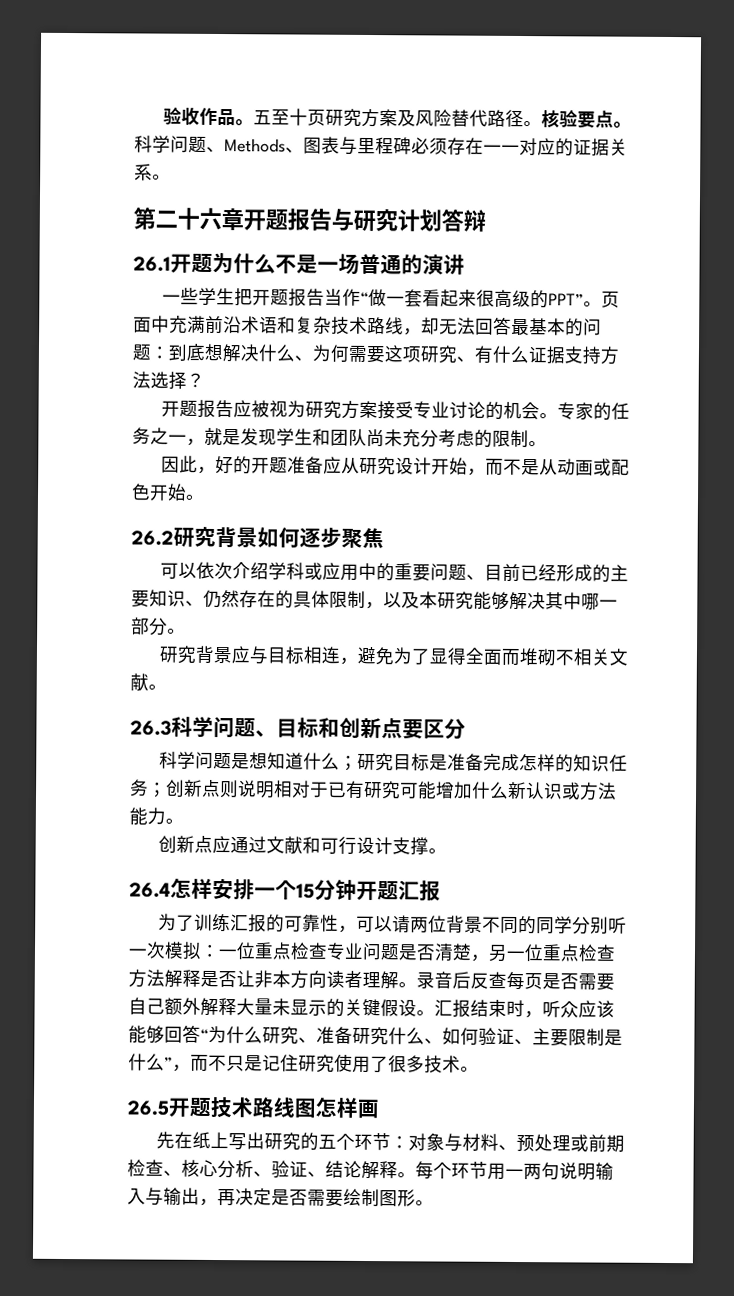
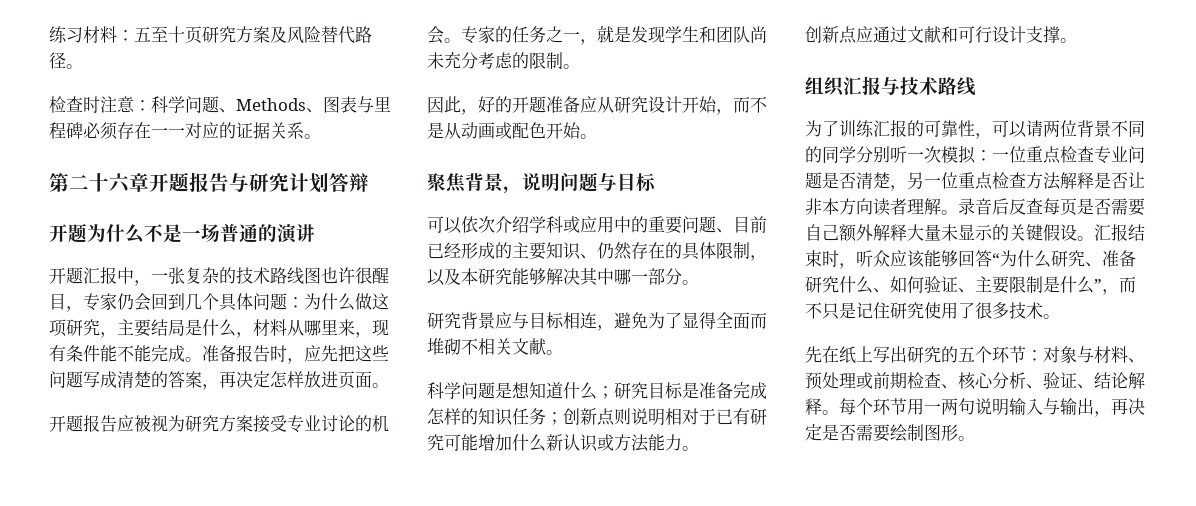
[163,106,255,126] 验收作品。 -> [49,26,134,44] 练习材料：
[541,109,633,129] 核验要点。 -> [49,96,151,113] // 检查时注意：
[133,256,171,272] 26.1 -> (369, 182) none
[162,287,621,309] [133,315,602,337] [132,343,620,365] [132,371,205,390] 一些学生把开题报告当作“做一套看起来很高级的PPT”。页面中充满前沿术语和复杂技术路线，却无法回答最基本的问题：到底想解决什么、为何需要这项研究、有什么证据支持方法选择？ -> [49,267,389,286] [49,293,389,312] [49,319,389,338] [49,345,389,364] [49,371,389,390] 开题汇报中，一张复杂的技术路线图也许很醒目，专家仍会回到几个具体问题：为什么做这项研究，主要结局是什么，材料从哪里来，现有条件能不能完成。准备报告时，应先把这些问题写成清楚的答案，再决定怎样放进页面。
[131,526,384,549] 26.2研究背景如何逐步聚焦 -> [427,172,656,194] 聚焦背景，说明问题与目标
[130,716,466,740] // 26.3科学问题、目标和创新点要区分 -> (563, 352) none
[129,878,441,902] 26.4怎样安排一个15分钟开题汇报 -> [805,76,976,97] 组织汇报与技术路线
[127,1096,380,1119] // 26.5开题技术路线图怎样画 -> (1060, 316) none

